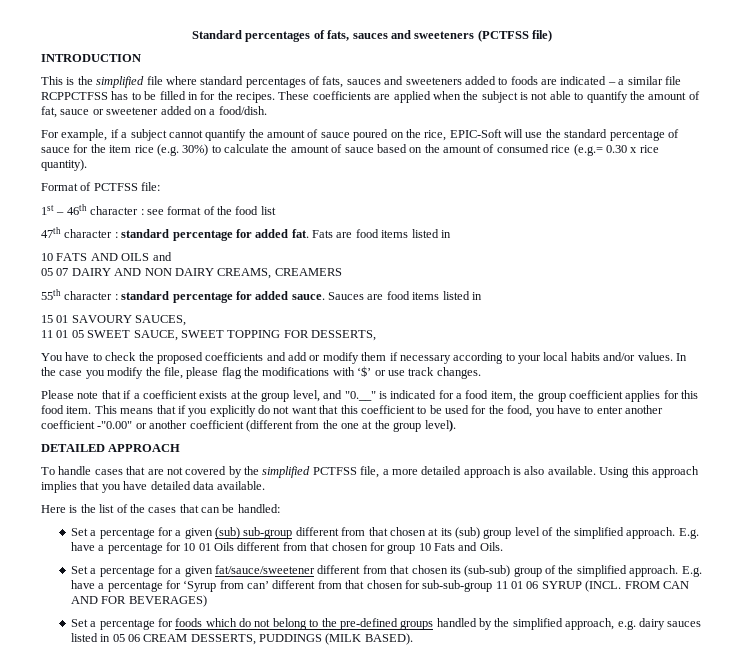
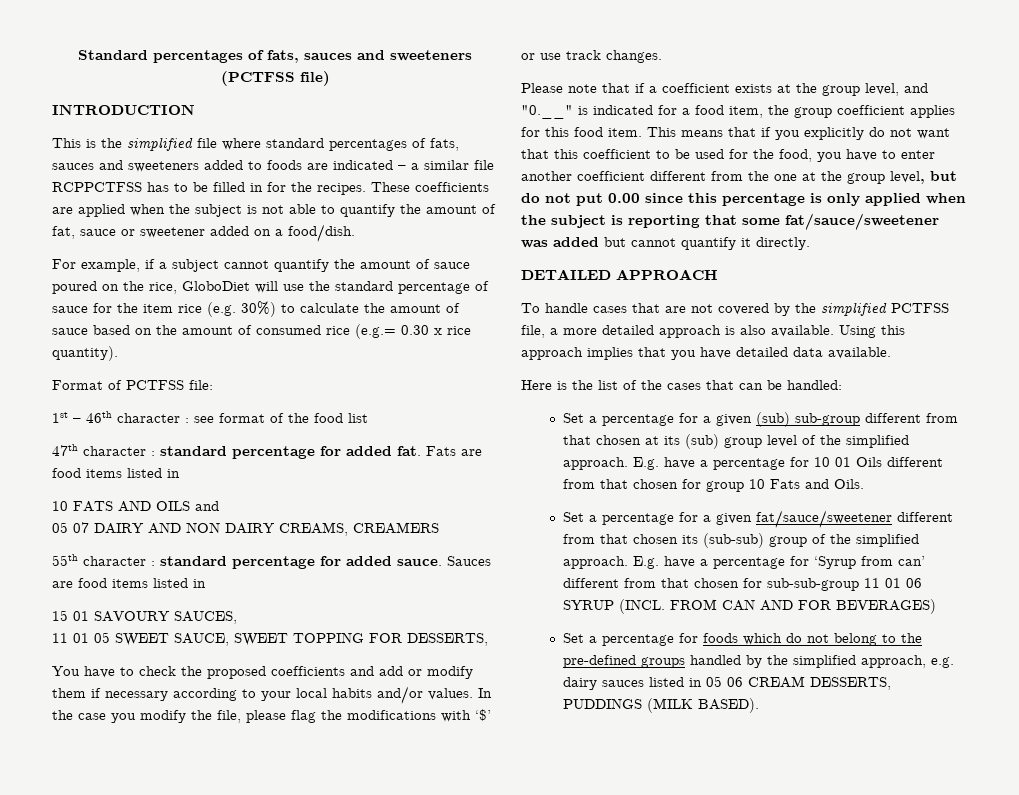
[449,129,502,138] EPIC-Soft -> [182,281,250,291] GloboDiet
[97,420,293,432] -"0.00" or another coefficient (different -> [650,171,706,181] different
[424,420,456,432] level). -> [890,171,957,184] [521,193,966,206] [521,213,939,230] [521,237,810,250] level, but do not put 0.00 since this percentage is only applied when the subject is reporting that some fat/sauce/sweetener was added but cannot quantify it directly.

